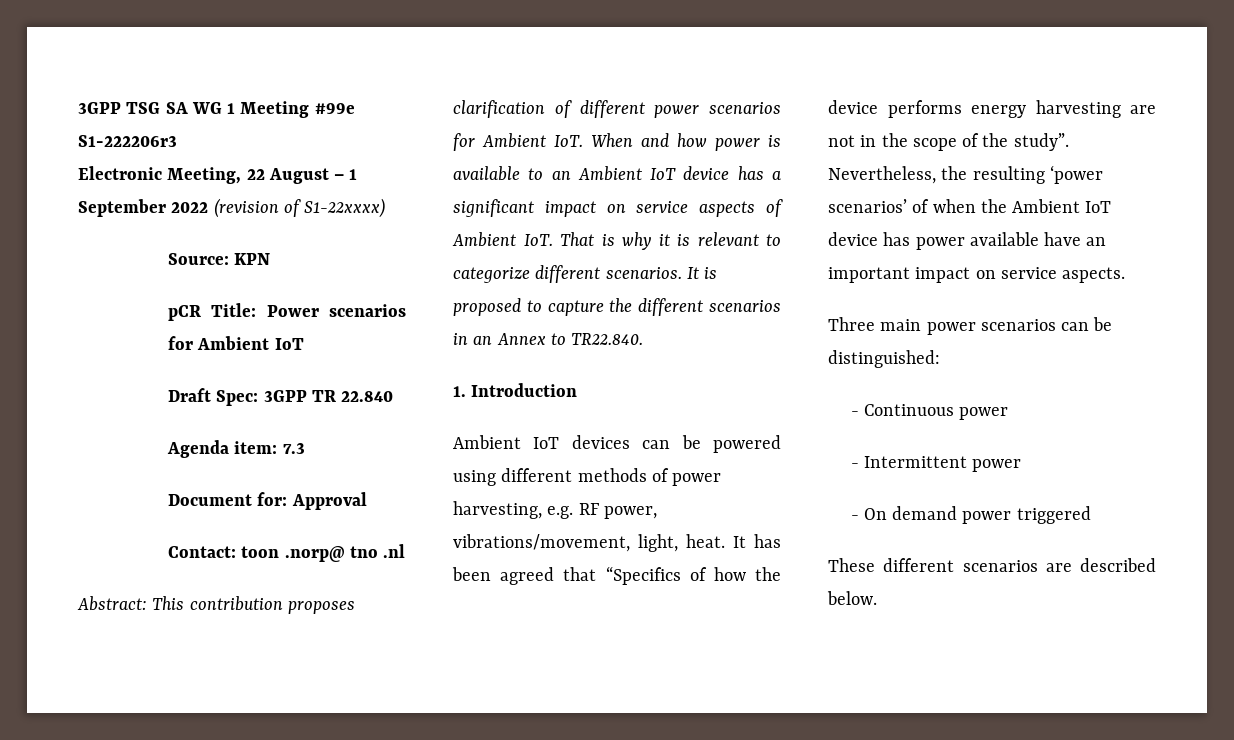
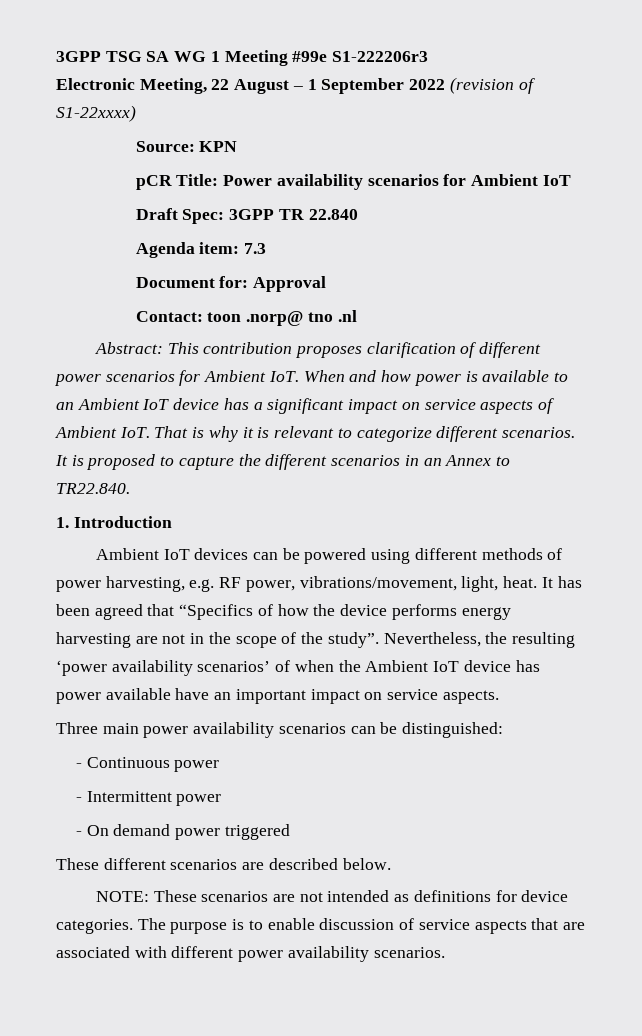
(319, 311) none -> [276,174,363,190] availability
(1103, 174) none -> [111,660,193,676] availability
(976, 328) none -> [193,722,275,738] availability
(877, 598) none -> [95,890,569,902] [56,918,585,934] [56,946,445,962] // NOTE: These scenarios are not intended as definitions for device categories. The purpose is to enable discussion of service aspects that are associated with different power availability scenarios.

